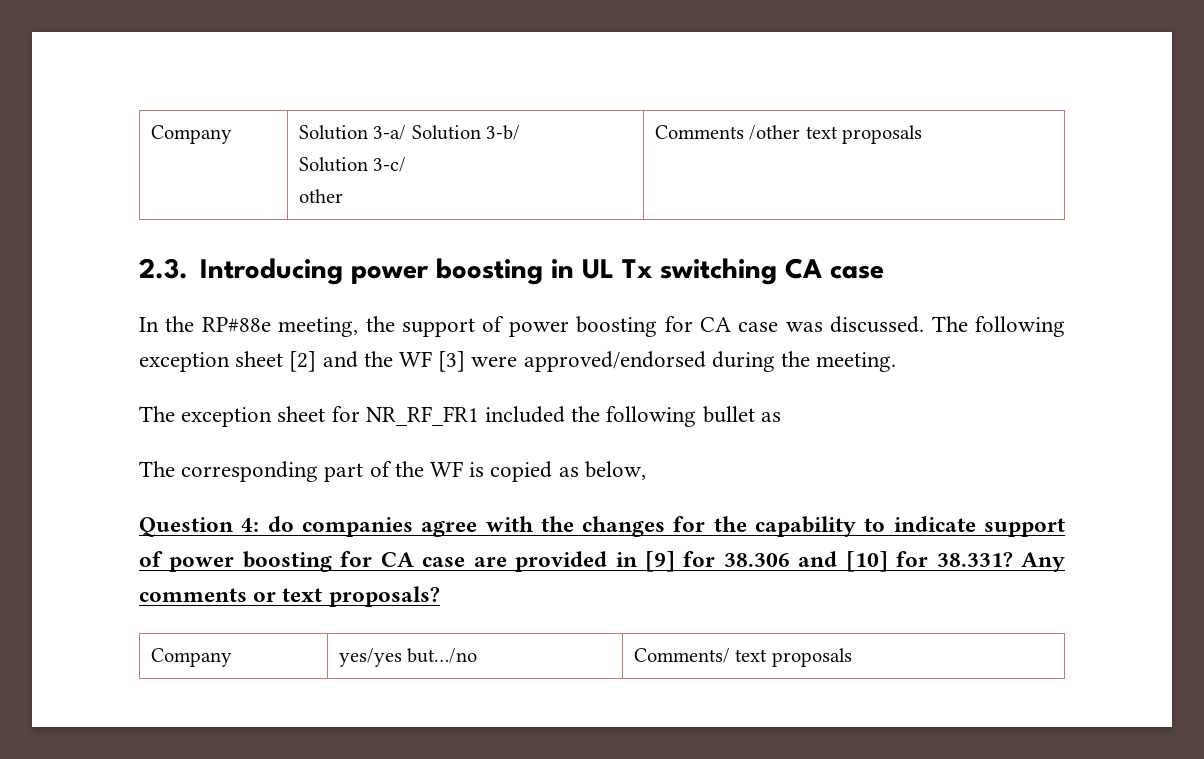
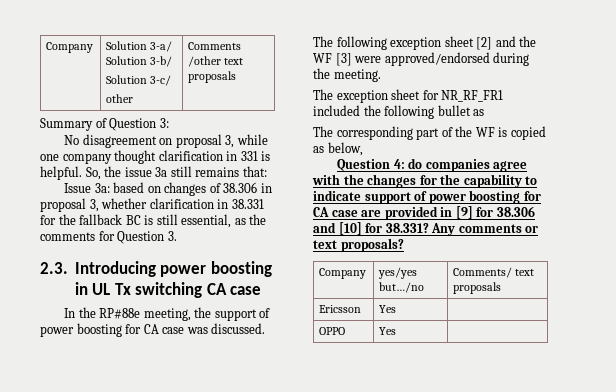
(923, 134) none -> [40,118,169,131] [63,134,268,148] [40,150,271,164] [40,166,267,180] [63,182,272,196] [40,198,264,212] [40,214,267,228] [40,231,177,244] // Summary of Question 3: // No disagreement on proposal 3, while one company thought clarification in 331 is helpful. So, the issue 3a still remains that: // Issue 3a: based on changes of 38.306 in proposal 3, whether clarification in 38.331 for the fallback BC is still essential, as the comments for Question 3.
(852, 657) none -> [319,305,362,313] [379,305,397,313] [319,327,346,335] [379,327,397,335] // Ericsson | Yes | // OPPO | Yes |

